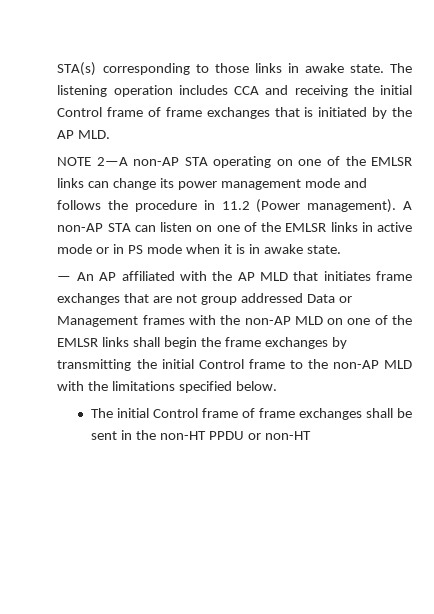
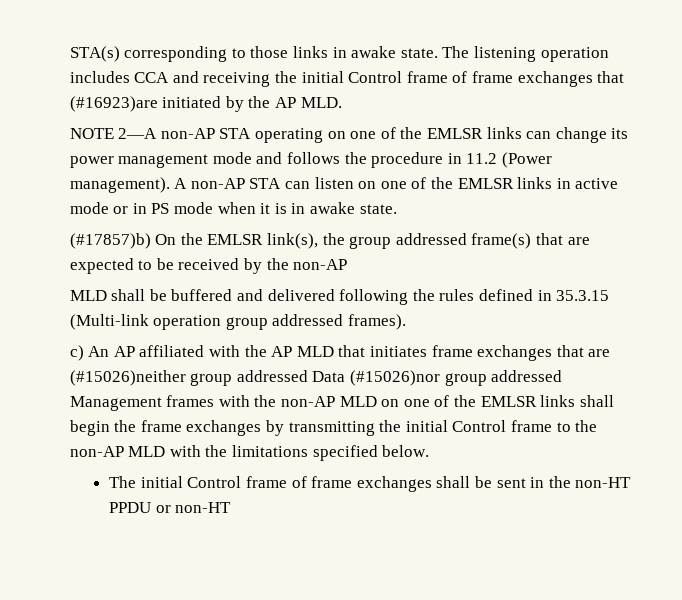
[304,107,314,117] is -> [69,96,158,112] (#16923)are
[57,276,72,281] — -> [69,233,590,249] [69,258,348,274] [69,289,610,305] [69,314,407,330] [69,345,84,361] (#17857)b) On the EMLSR link(s), the group addressed frame(s) that are expected to be received by the non-AP // MLD shall be buffered and delivered following the rules defined in 35.3.15 (Multi-link operation group addressed frames). // c)
[176,294,198,303] not -> [69,370,186,386] (#15026)neither
[338,296,352,303] or -> [350,370,563,386] (#15026)nor group addressed

